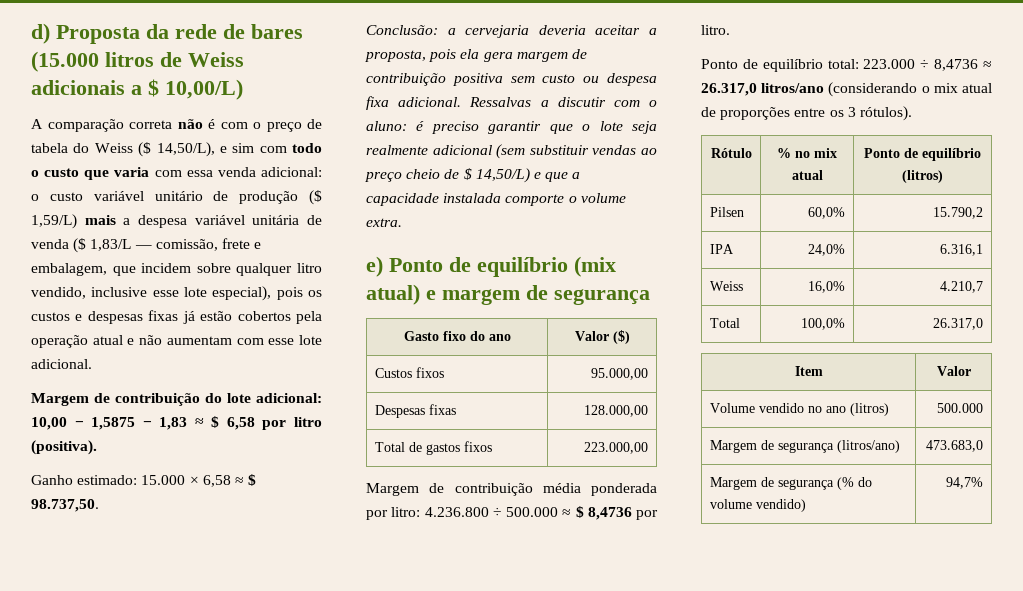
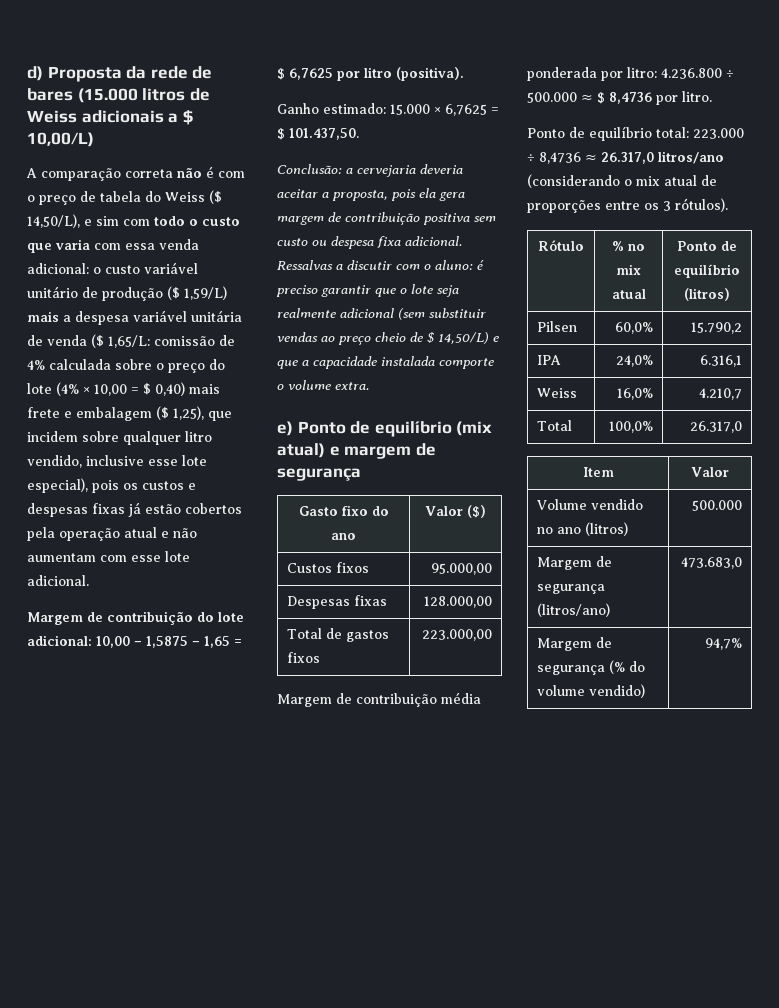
[90,238,262,251] [31,263,107,276] 1,83/L — comissão, frete e embalagem, -> [108,335,235,348] [27,359,225,373] [27,382,220,396] [27,406,204,421] 1,65/L: comissão de 4% calculada sobre o preço do lote (4% × 10,00 = $ 0,40) mais frete e embalagem ($ 1,25),
[159,416,255,430] 1,83 ≈ $ 6,58 -> [204,636,242,648] [277,68,333,80] 1,65 = $ 6,7625
[202,474,257,487] [31,499,99,512] 6,58 ≈ $ 98.737,50. -> [445,104,499,116] [277,128,359,140] 6,7625 = $ 101.437,50.

